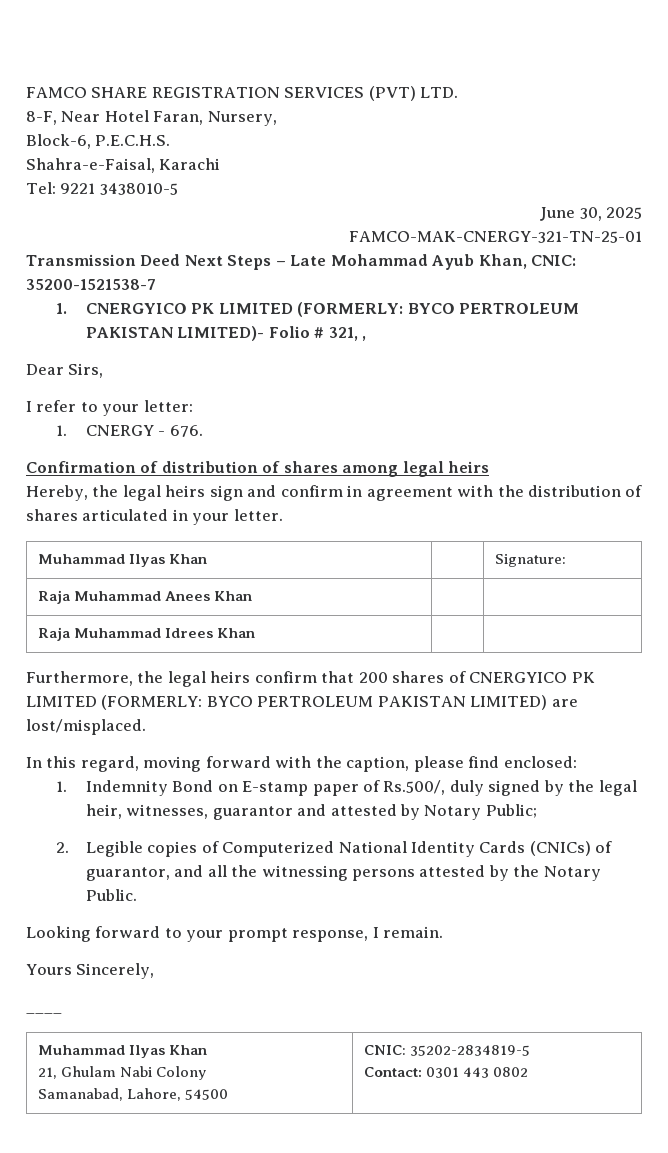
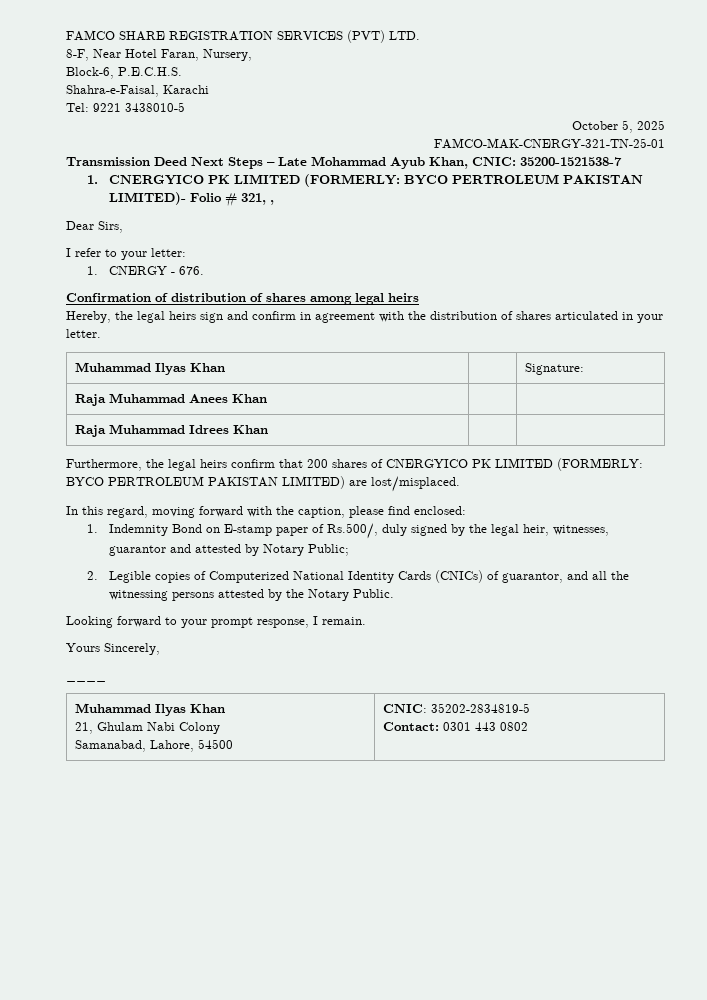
[540,207,602,221] June 30, -> [572,120,633,133] October 5,

